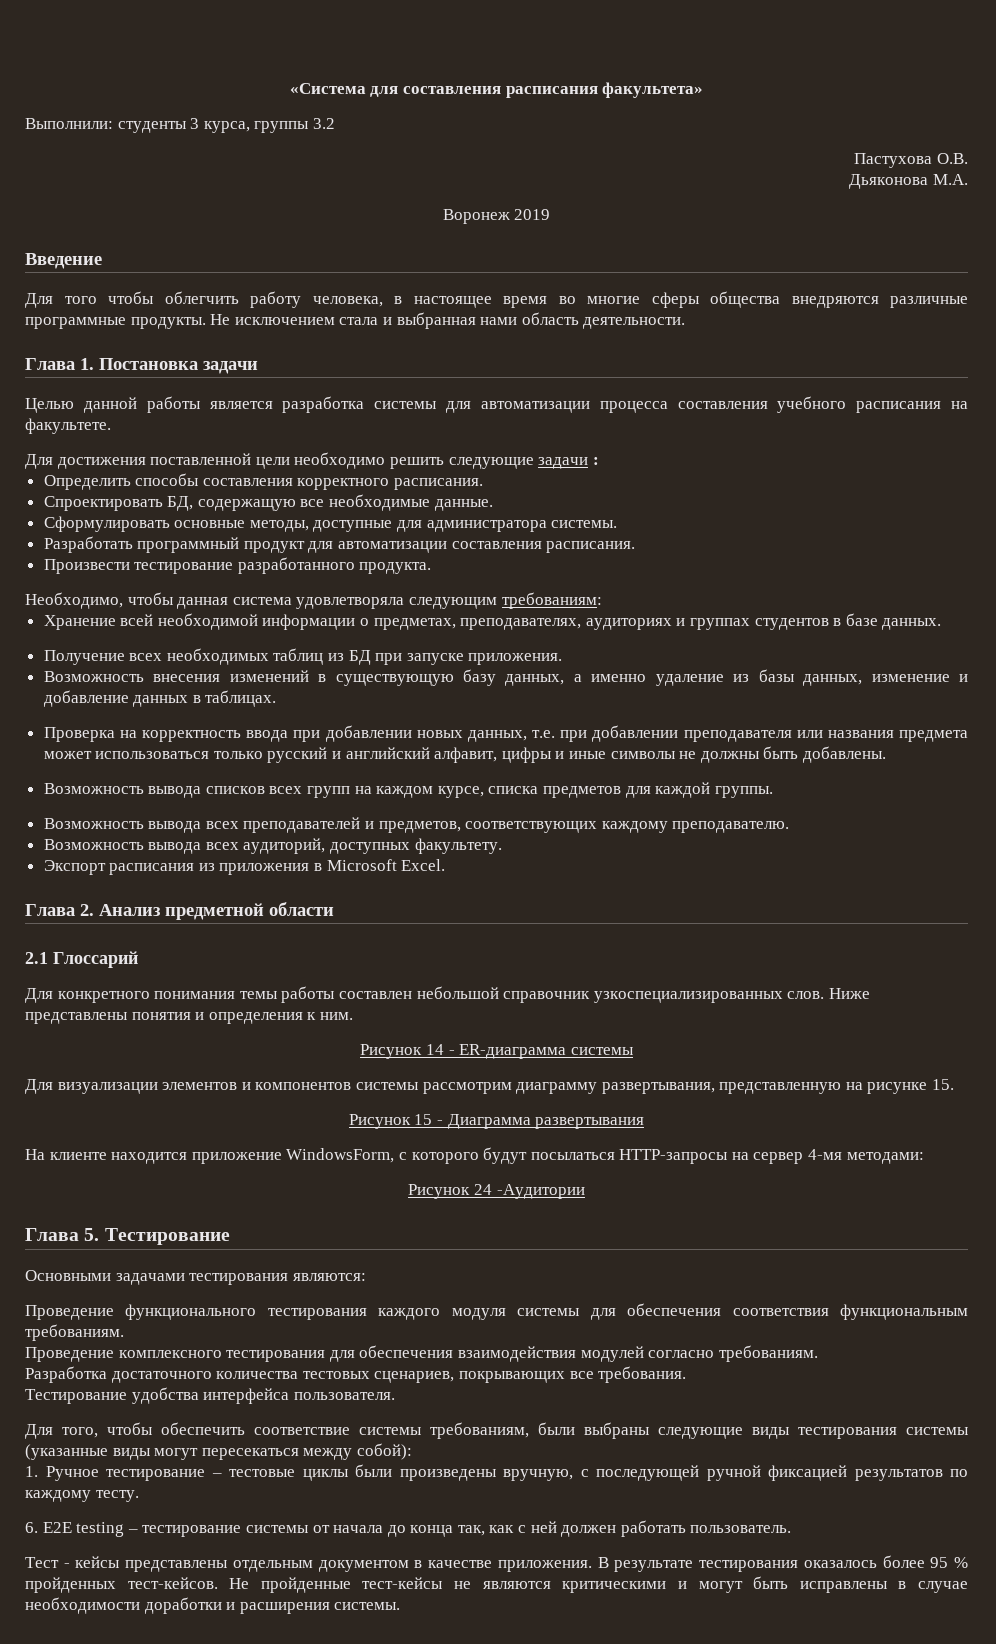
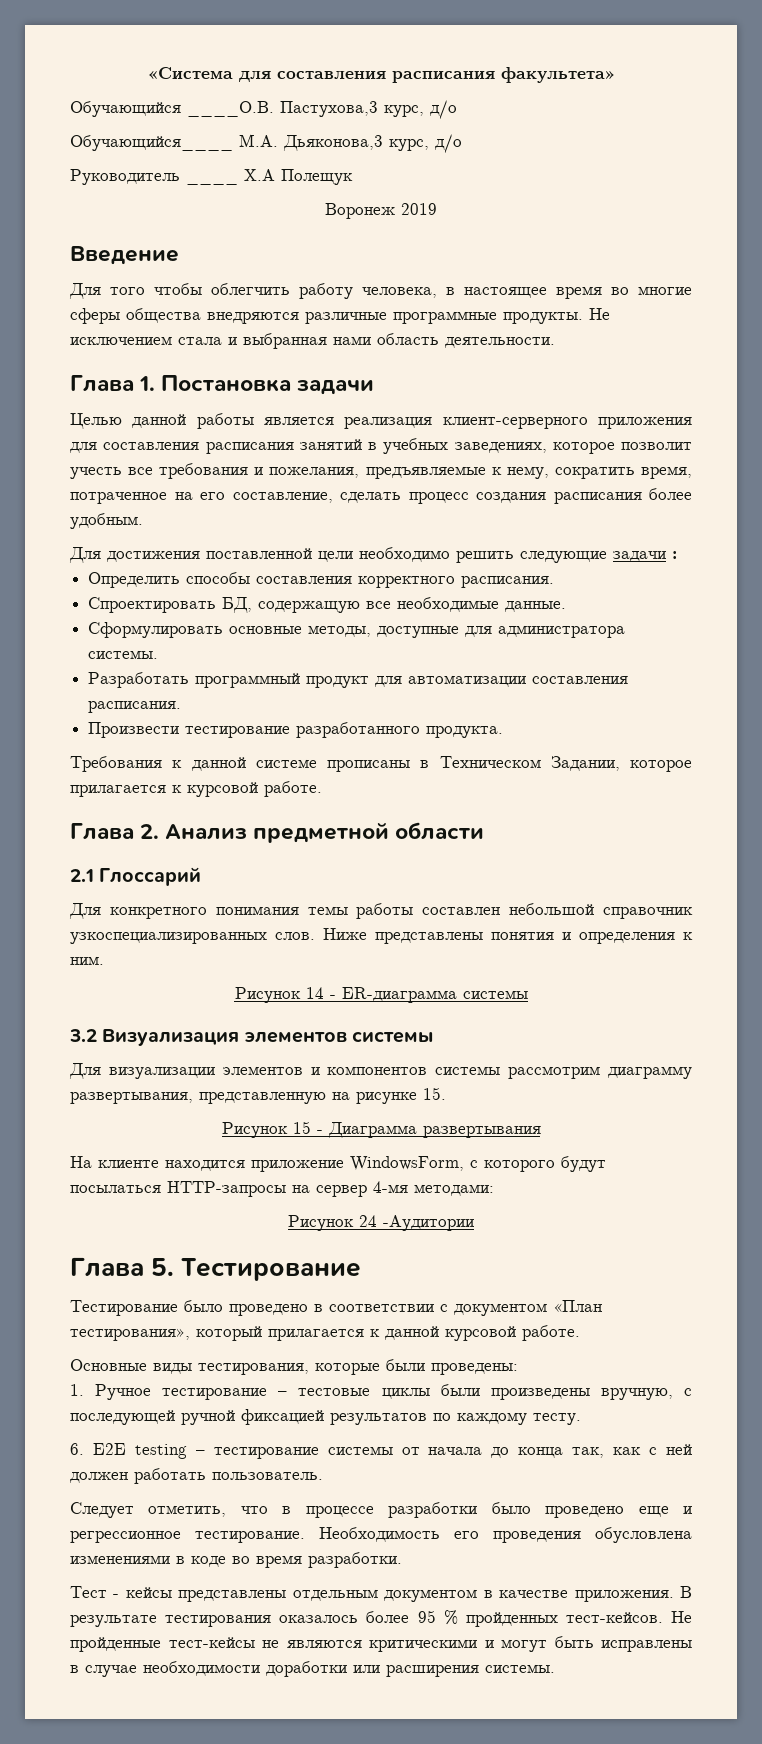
[25,118,335,133] [854,153,968,168] [849,174,968,189] Выполнили: студенты 3 курса, группы 3.2 // Пастухова О.В. // Дьяконова М.А. -> [70,100,457,119] [70,134,462,153] [70,169,238,185] [244,169,353,185] Обучающийся ____О.В. Пастухова,3 курс, д/о // Обучающийся____ М.А. Дьяконова,3 курс, д/о // Руководитель ____ Х.А Полещук
[282,396,969,413] [25,418,111,434] разработка системы для автоматизации процесса составления учебного расписания на факультете. -> [344,417,692,429] [70,438,692,454] [70,463,692,479] [70,488,692,504] [70,513,143,529] реализация клиент-серверного приложения для составления расписания занятий в учебных заведениях, которое позволит учесть все требования и пожелания, предъявляемые к нему, сократить время, потраченное на его составление, сделать процесс создания расписания более удобным.
[25,592,602,609] [43,613,942,630] [43,648,563,665] [43,669,969,686] [43,690,277,707] [43,725,968,742] [43,746,886,763] [43,782,773,798] [43,817,790,833] [43,838,502,854] [43,859,446,875] Необходимо, чтобы данная система удовлетворяла следующим требованиям: // Хранение всей необходимой информации о предметах, преподавателях, аудиториях и группах студентов в базе данных. // Получение всех необходимых таблиц из БД при запуске приложения. // Возможность внесения изменений в существующую базу данных, а именно удаление из базы данных, изменение и добавление данных в таблицах. // Проверка на корректность ввода при добавлении новых данных, т.е. при добавлении преподавателя или названия предмета может использоваться только русский и английский алфавит, цифры и иные символы не должны быть добавлены. // Возможность вывода списков всех групп на каждом курсе, списка предметов для каждой группы. // Возможность вывода всех преподавателей и предметов, соответствующих каждому преподавателю. // Возможность вывода всех аудиторий, доступных факультету. // Экспорт расписания из приложения в Microsoft Excel. -> [70,756,692,772] [70,781,322,797] Требования к данной системе прописаны в Техническом Задании, которое прилагается к курсовой работе.
(634, 1051) none -> [69,1029,433,1046] // 3.2 Визуализация элементов системы
[25,1270,366,1285] [25,1303,969,1320] [25,1324,124,1341] [25,1345,818,1362] [25,1366,687,1383] [25,1387,395,1404] [25,1422,969,1439] [25,1443,412,1460] Основными задачами тестирования являются: // Проведение функционального тестирования каждого модуля системы для обеспечения соответствия функциональным требованиям. // Проведение комплексного тестирования для обеспечения взаимодействия модулей согласно требованиям. // Разработка достаточного количества тестовых сценариев, покрывающих все требования. // Тестирование удобства интерфейса пользователя. // Для того, чтобы обеспечить соответствие системы требованиям, были выбраны следующие виды тестирования системы (указанные виды могут пересекаться между собой): -> [70,1300,602,1316] [70,1325,580,1341] [70,1359,518,1375] Тестирование было проведено в соответствии с документом «План тестирования», который прилагается к данной курсовой работе. // Основные виды тестирования, которые были проведены:
(792, 1529) none -> [70,1502,693,1518] [70,1527,692,1543] [70,1552,402,1568] // Следует отметить, что в процессе разработки было проведено еще и регрессионное тестирование. Необходимость его проведения обусловлена изменениями в коде во время разработки.
[226,1602,236,1610] и -> [353,1665,380,1673] или

